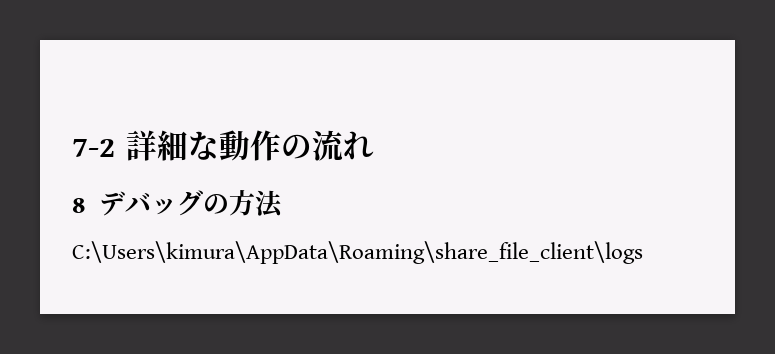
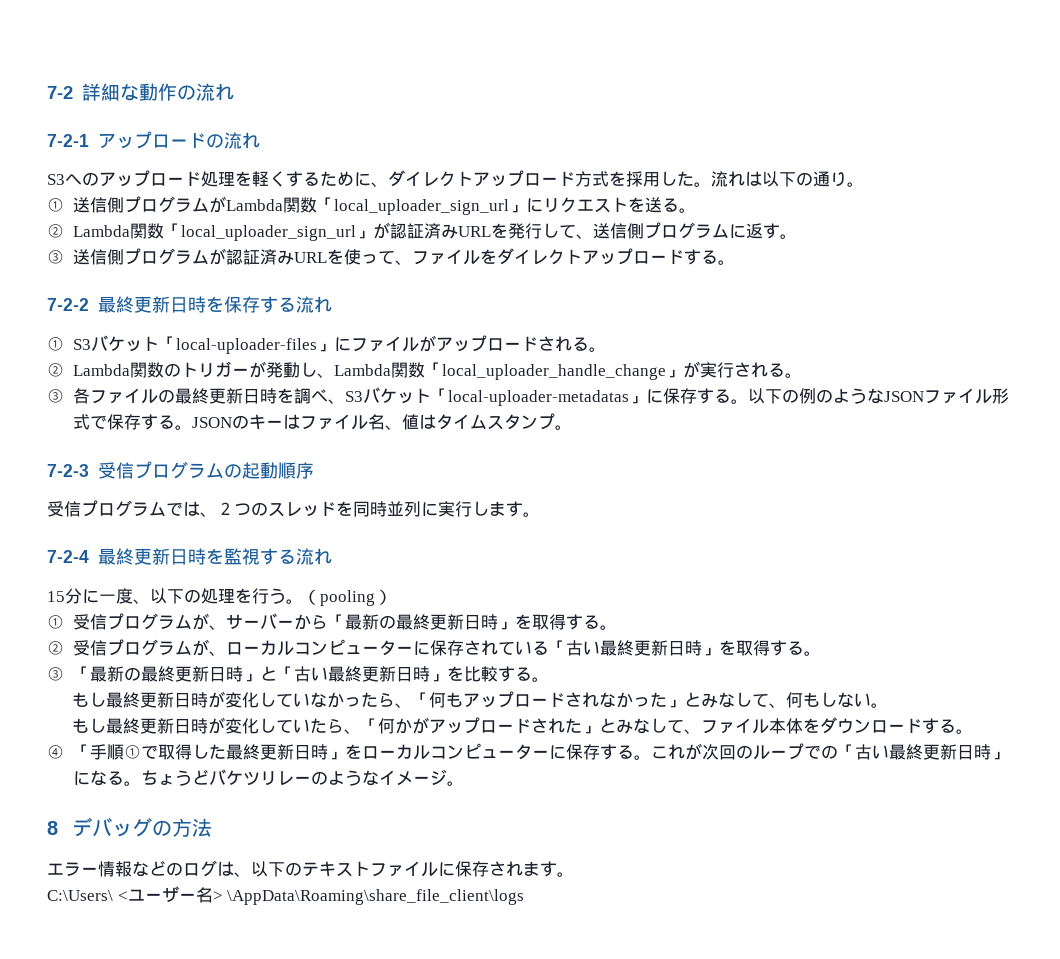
[72,190,284,218] [72,241,643,264] 8デバッグの方法 // C:\Users\kimura\AppData\Roaming\share_file_client\logs -> [47,131,260,149] [47,170,864,187] [47,196,696,215] [47,222,797,241] [47,248,735,265] [47,296,332,313] [47,335,606,354] [47,361,802,380] [47,387,1009,406] [72,413,572,430] [47,461,314,479] [47,500,540,517] [47,548,332,565] [47,588,392,606] [47,613,617,630] [47,639,821,656] [47,666,549,682] [71,691,888,708] [71,717,973,734] [47,743,1008,760] [72,769,464,786] [47,817,212,837] [47,860,574,877] [47,886,525,905] 7-2-1アップロードの流れ // S3へのアップロード処理を軽くするために、ダイレクトアップロード方式を採用した。流れは以下の通り。 // ①送信側プログラムがLambda関数「local_uploader_sign_url」にリクエストを送る。 // ② Lambda関数「local_uploader_sign_url」が認証済みURLを発行して、送信側プログラムに返す。 // ③送信側プログラムが認証済みURLを使って、ファイルをダイレクトアップロードする。 // 7-2-2最終更新日時を保存する流れ // ① S3バケット「local-uploader-files」にファイルがアップロードされる。 // ② Lambda関数のトリガーが発動し、Lambda関数「local_uploader_handle_change」が実行される。 // ③各ファイルの最終更新日時を調べ、S3バケット「local-uploader-metadatas」に保存する。以下の例のようなJSONファイル形式で保存する。JSONのキーはファイル名、値はタイムスタンプ。 // 7-2-3受信プログラムの起動順序 // 受信プログラムでは、２つのスレッドを同時並列に実行します。 // 7-2-4最終更新日時を監視する流れ // 15分に一度、以下の処理を行う。（pooling） // ①受信プログラムが、サーバーから「最新の最終更新日時」を取得する。 // ②受信プログラムが、ローカルコンピューターに保存されている「古い最終更新日時」を取得する。 // ③「最新の最終更新日時」と「古い最終更新日時」を比較する。 // もし最終更新日時が変化していなかったら、「何もアップロードされなかった」とみなして、何もしない。 // もし最終更新日時が変化していたら、「何かがアップロードされた」とみなして、ファイル本体をダウンロードする。 // ④「手順①で取得した最終更新日時」をローカルコンピューターに保存する。これが次回のループでの「古い最終更新日時」になる。ちょうどバケツリレーのようなイメージ。 // 8デバッグの方法 // エラー情報などのログは、以下のテキストファイルに保存されます。 // C:\Users\ <ユーザー名> \AppData\Roaming\share_file_client\logs

